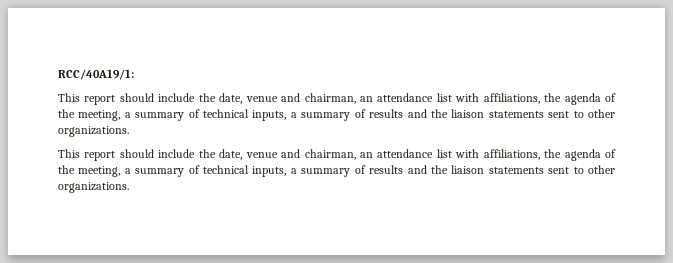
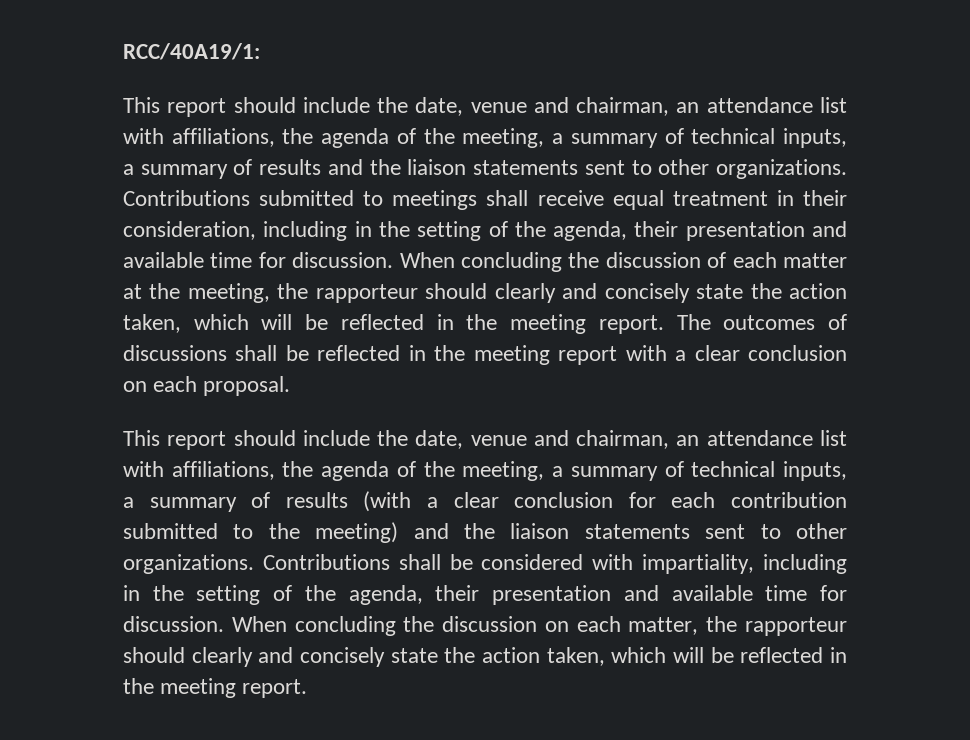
(129, 131) none -> [123,190,847,210] [123,221,847,241] [123,252,847,272] [123,283,847,303] [123,314,848,334] [123,345,847,365] [123,376,291,396] Contributions submitted to meetings shall receive equal treatment in their consideration, including in the setting of the agenda, their presentation and available time for discussion. When concluding the discussion of each matter at the meeting, the rapporteur should clearly and concisely state the action taken, which will be reflected in the meeting report. The outcomes of discussions shall be reflected in the meeting report with a clear conclusion on each proposal.
[407,165,616,174] [58,182,129,193] and the liaison statements sent to other organizations. -> [363,491,848,512] [123,522,847,543] [123,554,847,574] [123,585,848,605] [123,616,847,636] [123,647,847,667] [123,678,308,698] (with a clear conclusion for each contribution submitted to the meeting) and the liaison statements sent to other organizations. Contributions shall be considered with impartiality, including in the setting of the agenda, their presentation and available time for discussion. When concluding the discussion on each matter, the rapporteur should clearly and concisely state the action taken, which will be reflected in the meeting report.

